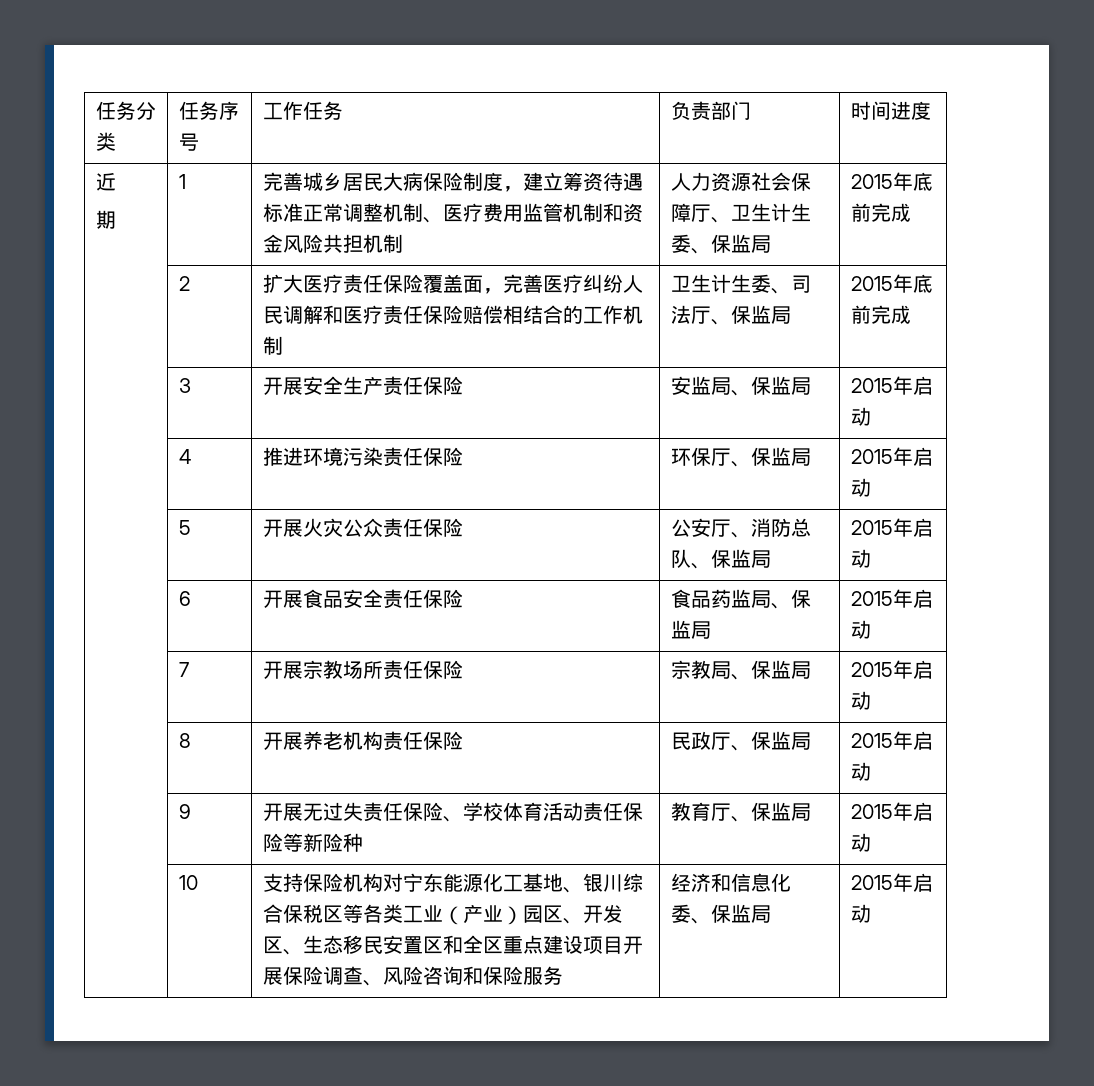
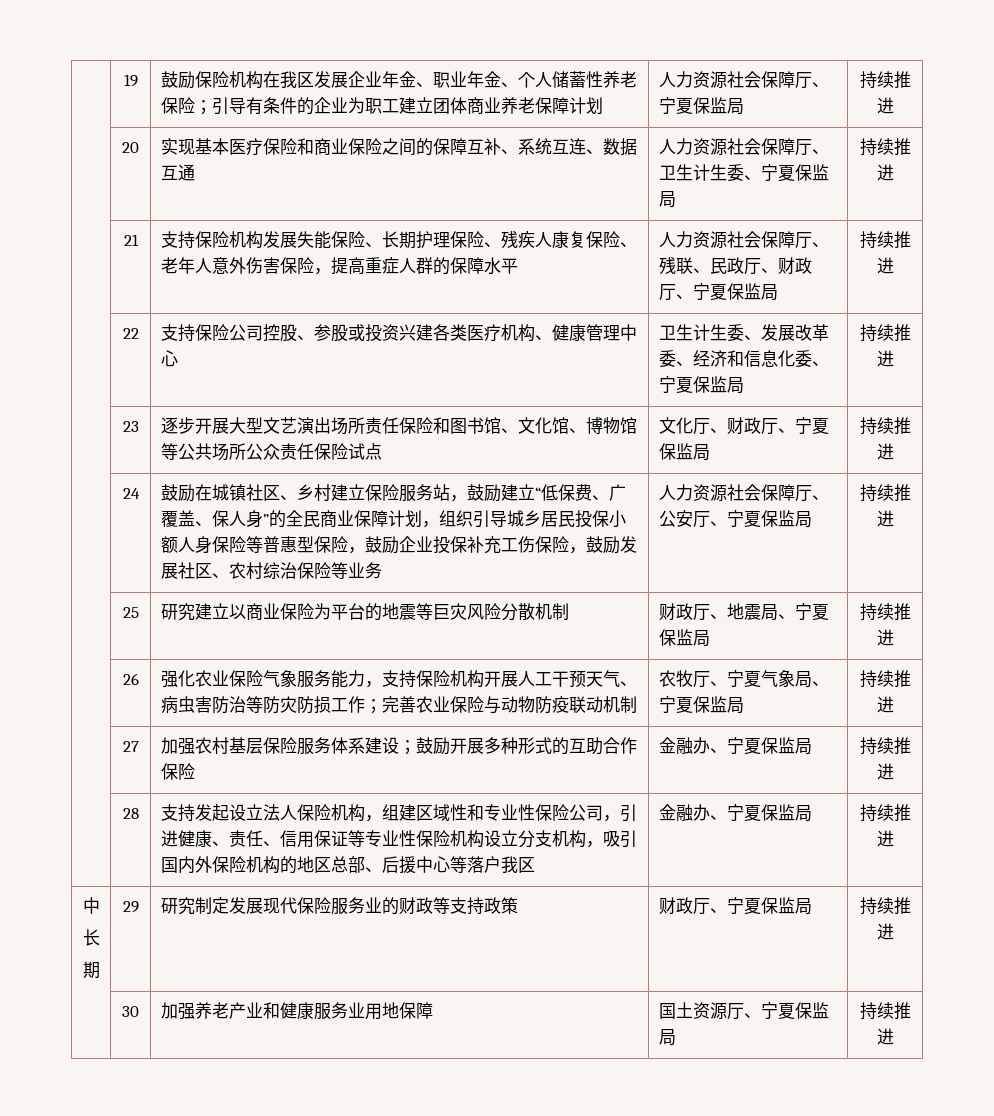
[95,101,156,120] [95,132,116,151] [178,101,239,120] [178,133,199,151] [262,101,343,120] [670,101,751,121] [850,101,931,120] [95,172,116,191] [95,210,116,229] [178,174,186,189] [262,172,643,192] [262,203,643,223] [262,234,403,253] 任务分类 | 任务序号 | 工作任务 | 负责部门 | 时间进度 // 近 // 期 | 1 | 完善城乡居民大病保险制度，建立筹资待遇标准正常调整机制、医疗费用监管机制和资金风险共担机制 -> [123,74,138,87] [160,71,637,89] [160,97,603,115] [658,71,829,89] [658,97,744,115] [859,71,911,89] [876,97,894,114] [122,142,139,153] [160,138,637,156] [160,164,195,181] | 19 | 鼓励保险机构在我区发展企业年金、职业年金、个人储蓄性养老保险；引导有条件的企业为职工建立团体商业养老保障计划 | 人力资源社会保障厅、宁夏保监局 | 持续推进 // | 20 | 实现基本医疗保险和商业保险之间的保障互补、系统互连、数据互通
[710,234,771,253] [850,172,933,191] [850,203,911,222] [178,276,190,291] [262,274,643,294] [262,305,643,325] [262,336,283,355] [670,274,811,294] [670,305,791,325] [850,274,933,293] [850,305,911,324] [178,378,191,393] [262,376,463,396] [670,376,811,396] [850,376,933,395] [850,407,871,426] [178,449,191,464] [262,447,463,467] [670,447,811,467] [850,447,933,466] [850,478,871,497] [178,520,191,535] [262,518,463,538] [670,518,811,538] [670,549,771,569] [850,518,933,537] [850,549,871,568] [178,591,191,606] [262,589,463,609] [670,589,811,609] [670,620,711,639] [850,589,933,608] [850,620,871,639] [178,662,189,677] [262,660,463,680] [670,660,811,680] [850,660,933,679] [850,691,871,710] [178,733,191,748] [262,731,463,751] [670,731,811,751] [850,731,933,750] [850,762,871,781] [178,804,191,819] [262,802,643,822] [262,833,363,852] [670,802,811,822] [850,802,933,821] [850,833,871,852] [178,875,198,890] [262,873,643,893] [262,904,623,925] [262,935,643,955] [262,966,563,986] 保监局 | 2015年底前完成 // | 2 | 扩大医疗责任保险覆盖面，完善医疗纠纷人民调解和医疗责任保险赔偿相结合的工作机制 | 卫生计生委、司法厅、保监局 | 2015年底前完成 // | 3 | 开展安全生产责任保险 | 安监局、保监局 | 2015年启动 // | 4 | 推进环境污染责任保险 | 环保厅、保监局 | 2015年启动 // | 5 | 开展火灾公众责任保险 | 公安厅、消防总队、保监局 | 2015年启动 // | 6 | 开展食品安全责任保险 | 食品药监局、保监局 | 2015年启动 // | 7 | 开展宗教场所责任保险 | 宗教局、保监局 | 2015年启动 // | 8 | 开展养老机构责任保险 | 民政厅、保监局 | 2015年启动 // | 9 | 开展无过失责任保险、学校体育活动责任保险等新险种 | 教育厅、保监局 | 2015年启动 // | 10 | 支持保险机构对宁东能源化工基地、银川综合保税区等各类工业（产业）园区、开发区、生态移民安置区和全区重点建设项目开展保险调查、风险咨询和保险服务 | -> [760,164,829,182] [658,191,676,208] [859,138,911,156] [876,164,894,181] [123,234,139,246] [160,231,637,249] [160,257,518,275] [658,231,829,249] [658,257,812,275] [658,283,778,301] [859,231,911,249] [876,257,894,274] [122,328,139,339] [160,324,637,342] [160,350,178,367] [658,324,829,341] [658,350,693,367] 宁夏保监局 | 持续推进 // | 21 | 支持保险机构发展失能保险、长期护理保险、残疾人康复保险、老年人意外伤害保险，提高重症人群的保障水平 | 人力资源社会保障厅、残联、民政厅、财政厅、宁夏保监局 | 持续推进 // | 22 | 支持保险公司控股、参股或投资兴建各类医疗机构、健康管理中心 | 卫生计生委、发展改革委、
[710,904,771,923] [850,873,933,892] [850,904,871,923] 保监局 | 2015年启动 -> [658,376,744,394] [859,324,911,342] [876,350,894,367] [122,421,139,432] [160,417,637,435] [160,443,382,461] [658,417,829,435] [658,443,710,461] [859,417,911,435] [876,443,894,460] [122,488,140,499] [160,484,626,502] [160,510,626,528] [160,536,637,554] [160,562,382,580] [658,484,829,502] [658,510,812,528] [859,484,911,502] [876,510,894,527] [122,607,139,618] [160,603,569,621] [658,603,829,621] [658,629,710,647] [859,603,911,621] [876,629,894,646] [122,673,139,685] [160,670,637,688] [160,696,637,714] [658,670,829,688] [658,696,744,714] [859,670,911,688] [876,696,894,713] [122,741,139,752] [160,737,637,755] [160,763,195,780] [658,737,812,755] [859,737,911,755] [876,763,894,780] [122,808,139,819] [160,804,637,822] [160,830,637,848] [160,856,535,874] [658,804,812,822] [859,804,911,822] [876,830,894,847] [82,897,100,914] [82,929,100,946] [82,961,100,979] [122,901,139,913] [160,897,518,915] [658,897,812,915] [859,897,911,915] [876,923,894,940] [122,1006,139,1017] [160,1002,433,1020] [658,1002,829,1020] [658,1029,676,1046] [859,1002,911,1020] [876,1028,894,1045] 宁夏保监局 | 持续推进 // | 23 | 逐步开展大型文艺演出场所责任保险和图书馆、文化馆、博物馆等公共场所公众责任保险试点 | 文化厅、财政厅、宁夏保监局 | 持续推进 // | 24 | 鼓励在城镇社区、乡村建立保险服务站，鼓励建立“低保费、广覆盖、保人身”的全民商业保障计划，组织引导城乡居民投保小额人身保险等普惠型保险，鼓励企业投保补充工伤保险，鼓励发展社区、农村综治保险等业务 | 人力资源社会保障厅、公安厅、宁夏保监局 | 持续推进 // | 25 | 研究建立以商业保险为平台的地震等巨灾风险分散机制 | 财政厅、地震局、宁夏保监局 | 持续推进 // | 26 | 强化农业保险气象服务能力，支持保险机构开展人工干预天气、病虫害防治等防灾防损工作；完善农业保险与动物防疫联动机制 | 农牧厅、宁夏气象局、宁夏保监局 | 持续推进 // | 27 | 加强农村基层保险服务体系建设；鼓励开展多种形式的互助合作保险 | 金融办、宁夏保监局 | 持续推进 // | 28 | 支持发起设立法人保险机构，组建区域性和专业性保险公司，引进健康、责任、信用保证等专业性保险机构设立分支机构，吸引国内外保险机构的地区总部、后援中心等落户我区 | 金融办、宁夏保监局 | 持续推进 // 中 // 长 // 期 | 29 | 研究制定发展现代保险服务业的财政等支持政策 | 财政厅、宁夏保监局 | 持续推进 // | 30 | 加强养老产业和健康服务业用地保障 | 国土资源厅、宁夏保监局 | 持续推进

